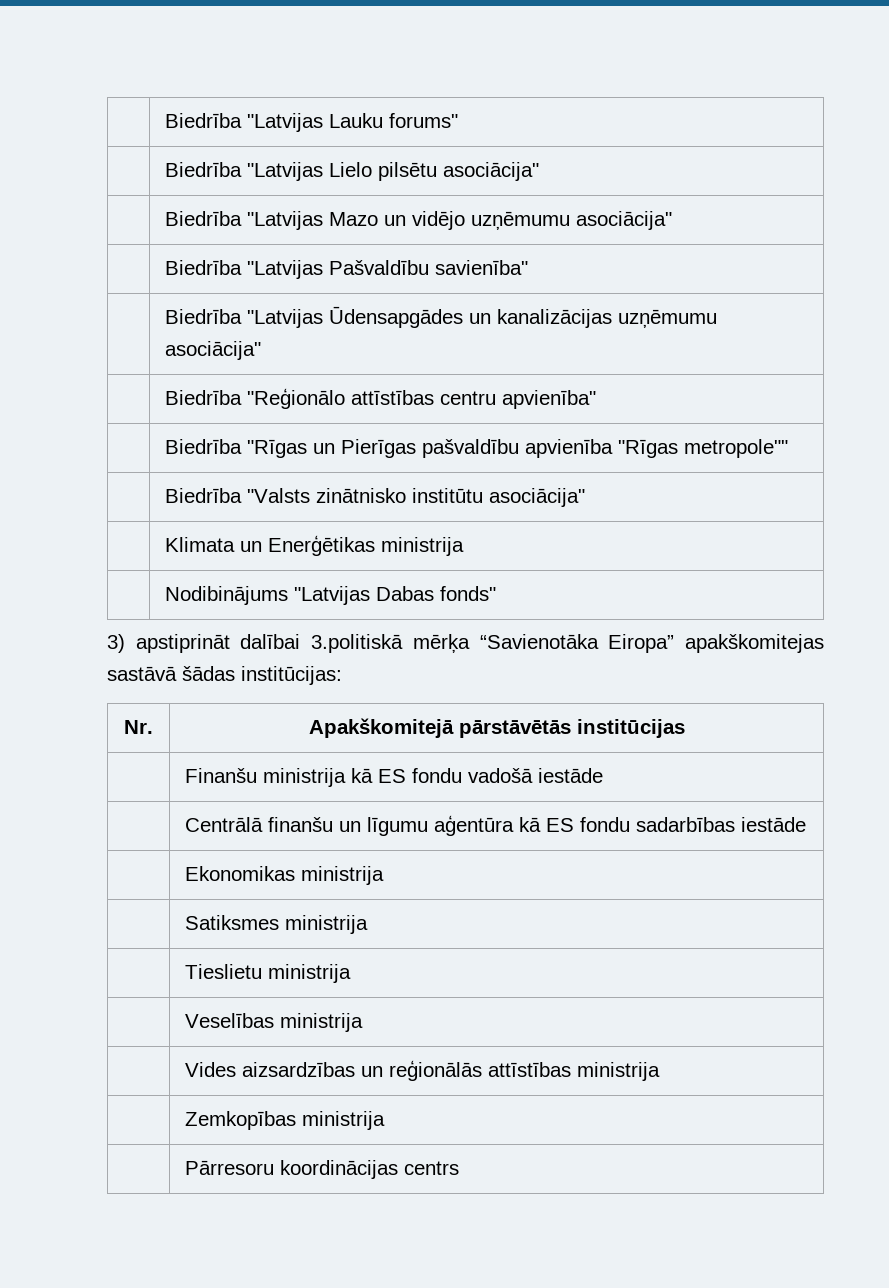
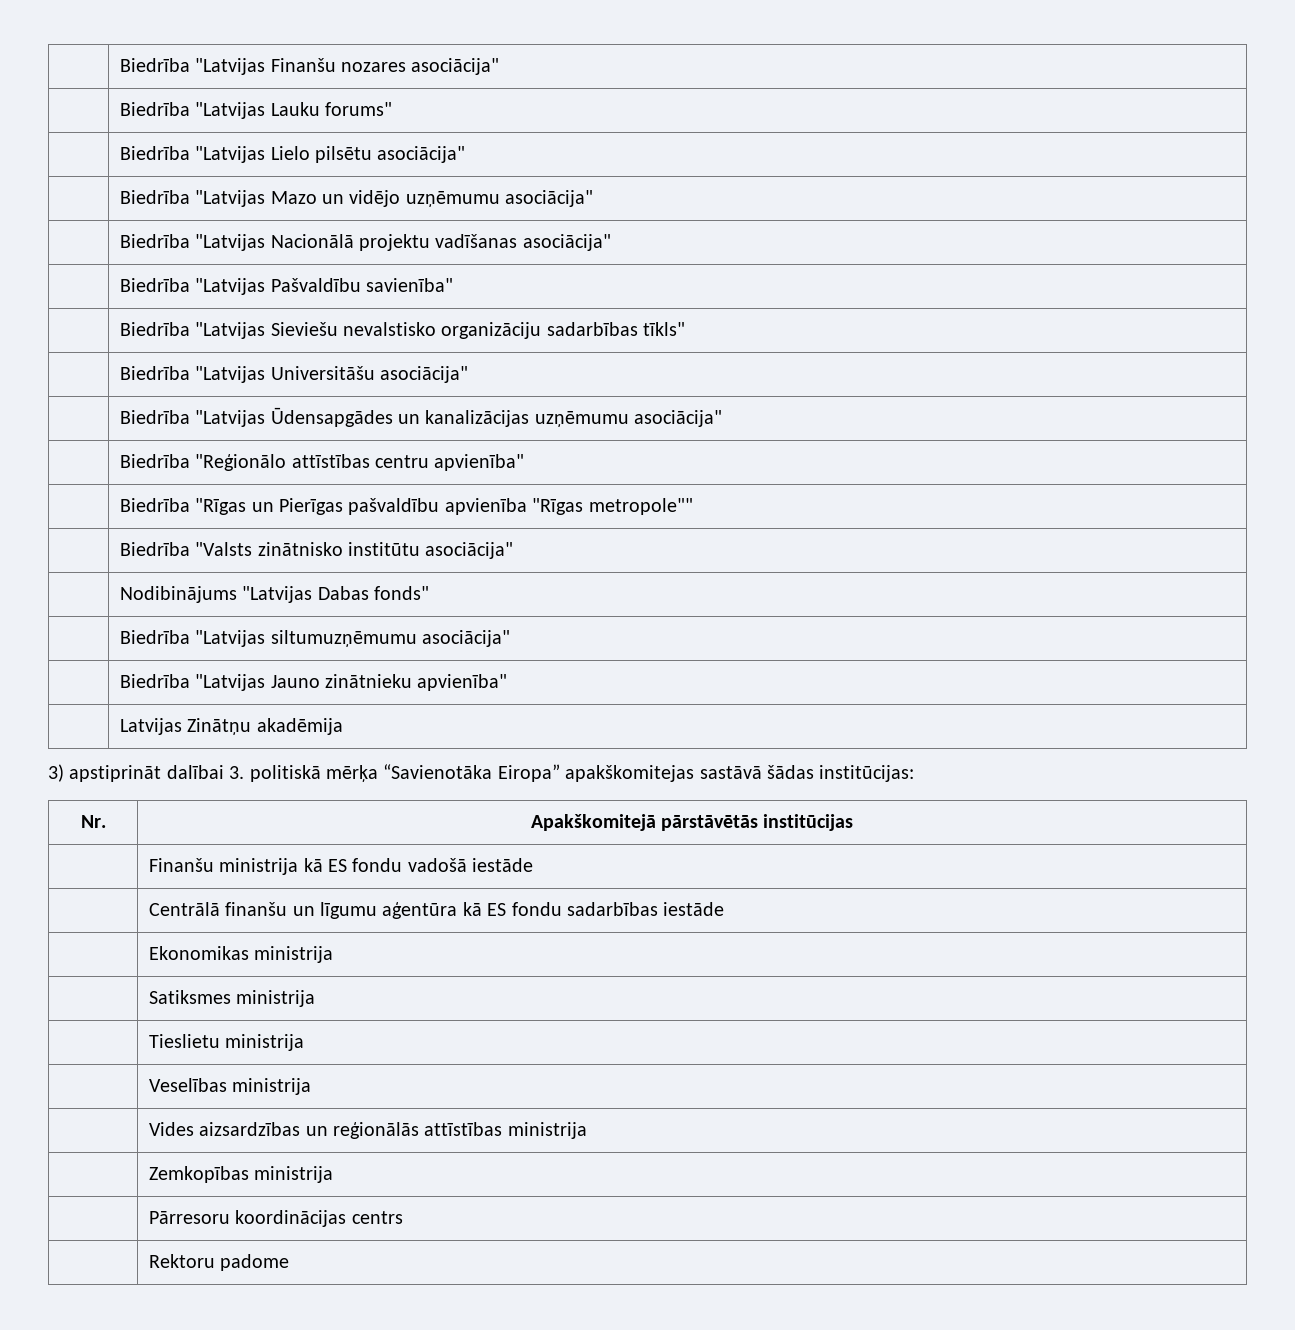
(165, 120) none -> [119,58,500,75] | Biedrība "Latvijas Finanšu nozares asociācija" //
[329,260,529,275] Pašvaldību savienība" -> [270,234,611,251] [119,278,454,295] [119,322,686,339] [119,366,469,383] Nacionālā projektu vadīšanas asociācija" // | Biedrība "Latvijas Pašvaldību savienība" // | Biedrība "Latvijas Sieviešu nevalstisko organizāciju sadarbības tīkls" // | Biedrība "Latvijas Universitāšu asociācija"
[165,535,465,556] // | Klimata un Enerģētikas ministrija -> (514, 550) none
(497, 593) none -> [119,630,511,647] [119,674,508,691] [119,718,343,735] // | Biedrība "Latvijas siltumuzņēmumu asociācija" // | Biedrība "Latvijas Jauno zinātnieku apvienība" // | Latvijas Zinātņu akadēmija
[311,634,404,653] 3.politiskā -> [229,765,321,782] 3. politiskā
(460, 1168) none -> [148,1254,290,1271] // | Rektoru padome

